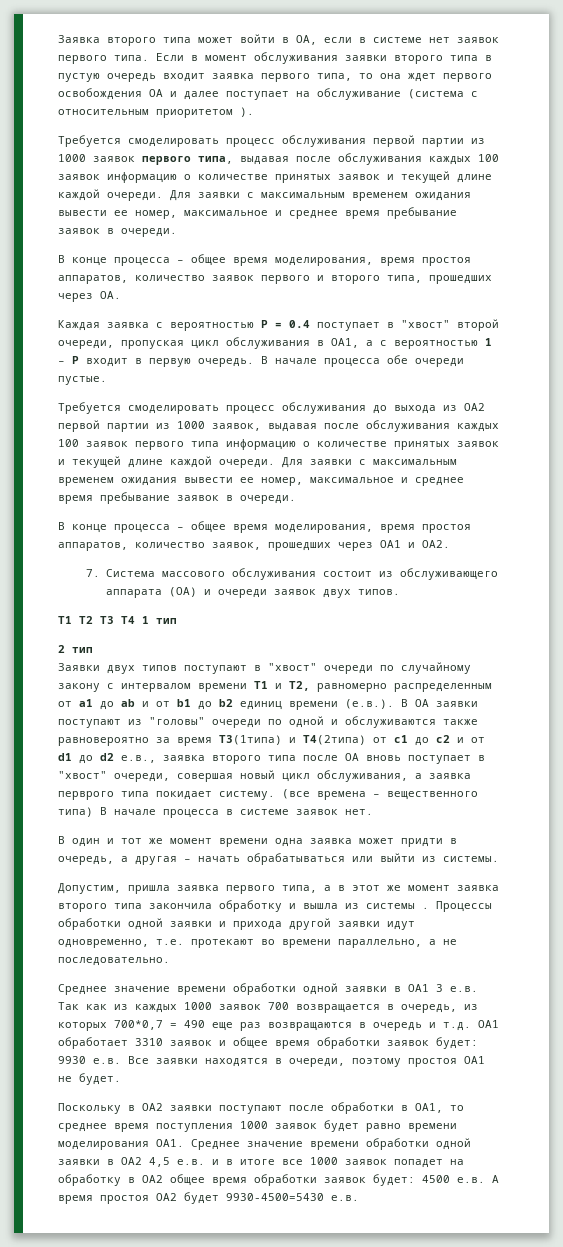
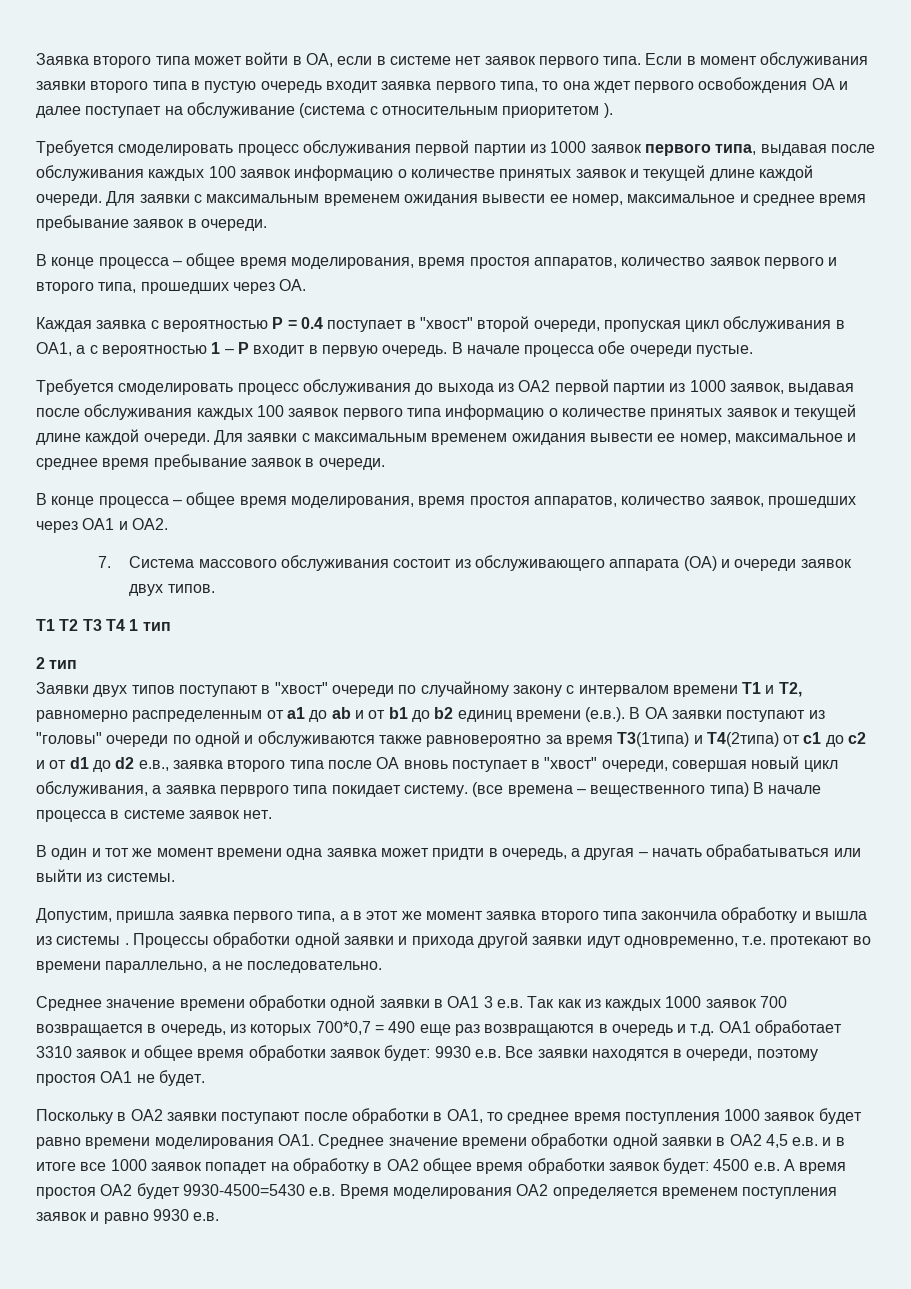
(359, 1198) none -> [339,1184,838,1199] [36,1209,220,1224] Время моделирования ОА2 определяется временем поступления заявок и равно 9930 е.в.

